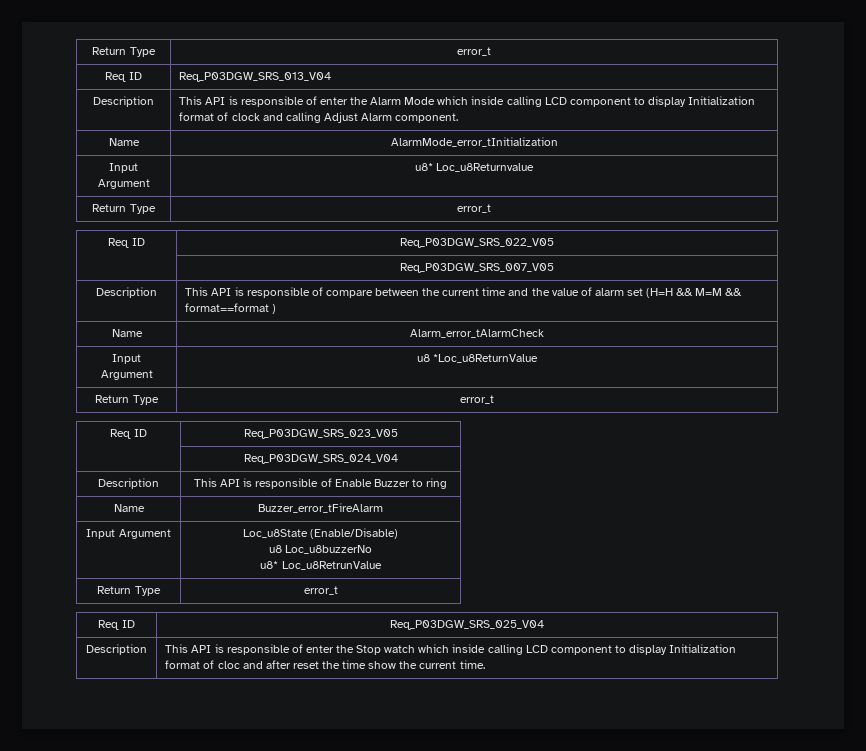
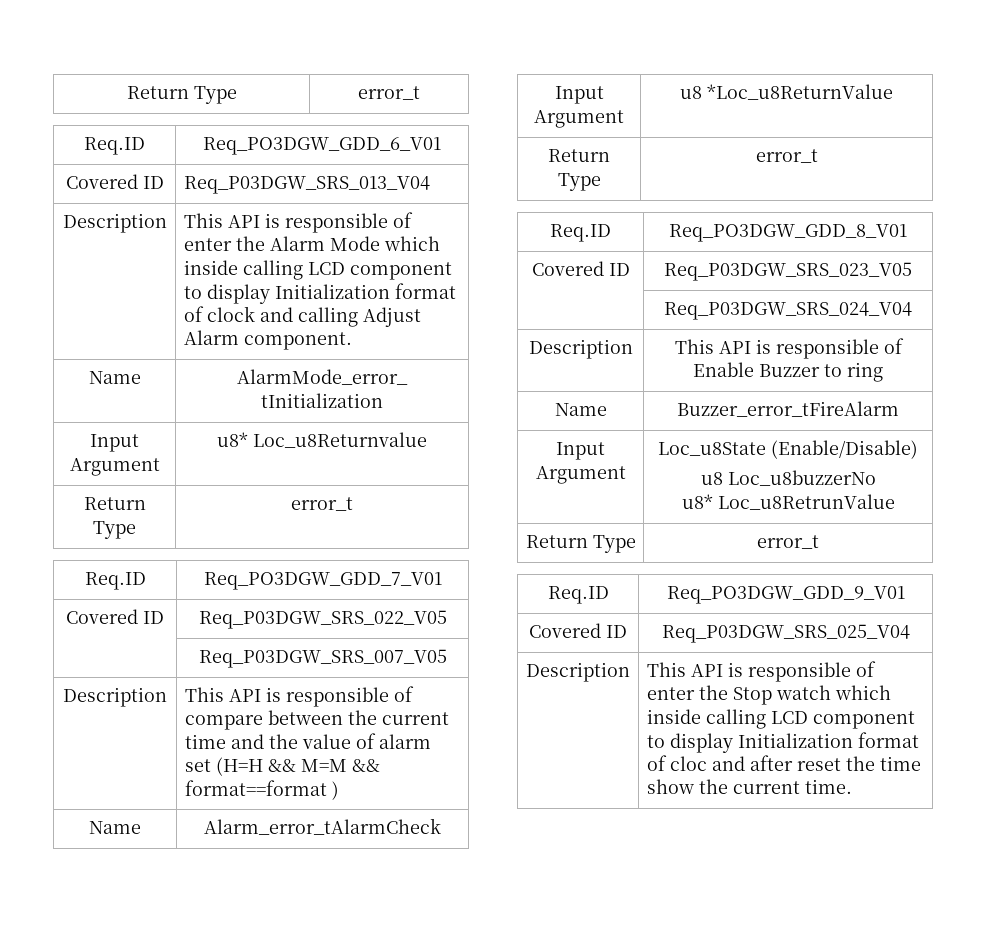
[92,47,156,57] [457,47,491,56] [105,72,127,82] Return Type | error_t // Req -> [126,86,237,104] [358,86,420,100] [84,137,145,155] [203,137,441,155] [65,174,138,189] Return Type | error_t // Req.ID | Req_PO3DGW_GDD_6_V01 // Covered
[108,238,130,248] Req -> [84,572,146,590] [203,572,442,590] [66,609,138,624] Req.ID | Req_PO3DGW_GDD_7_V01 // Covered
[110,429,132,439] Req -> [550,224,611,242] [669,224,907,242] [531,261,604,276] Req.ID | Req_PO3DGW_GDD_8_V01 // Covered
[98,620,120,630] Req -> [547,586,609,604] [666,586,905,604] [529,623,601,638] Req.ID | Req_PO3DGW_GDD_9_V01 // Covered

